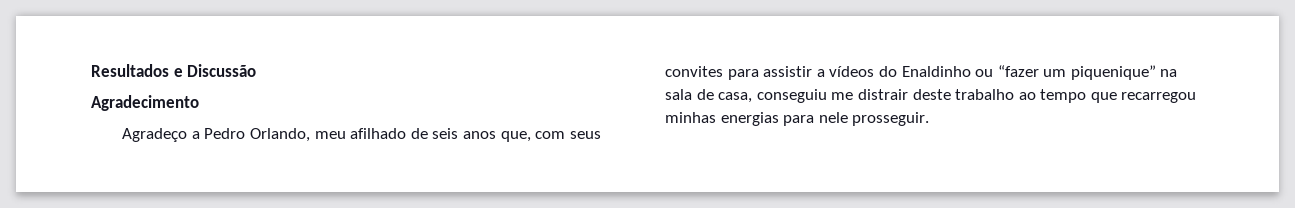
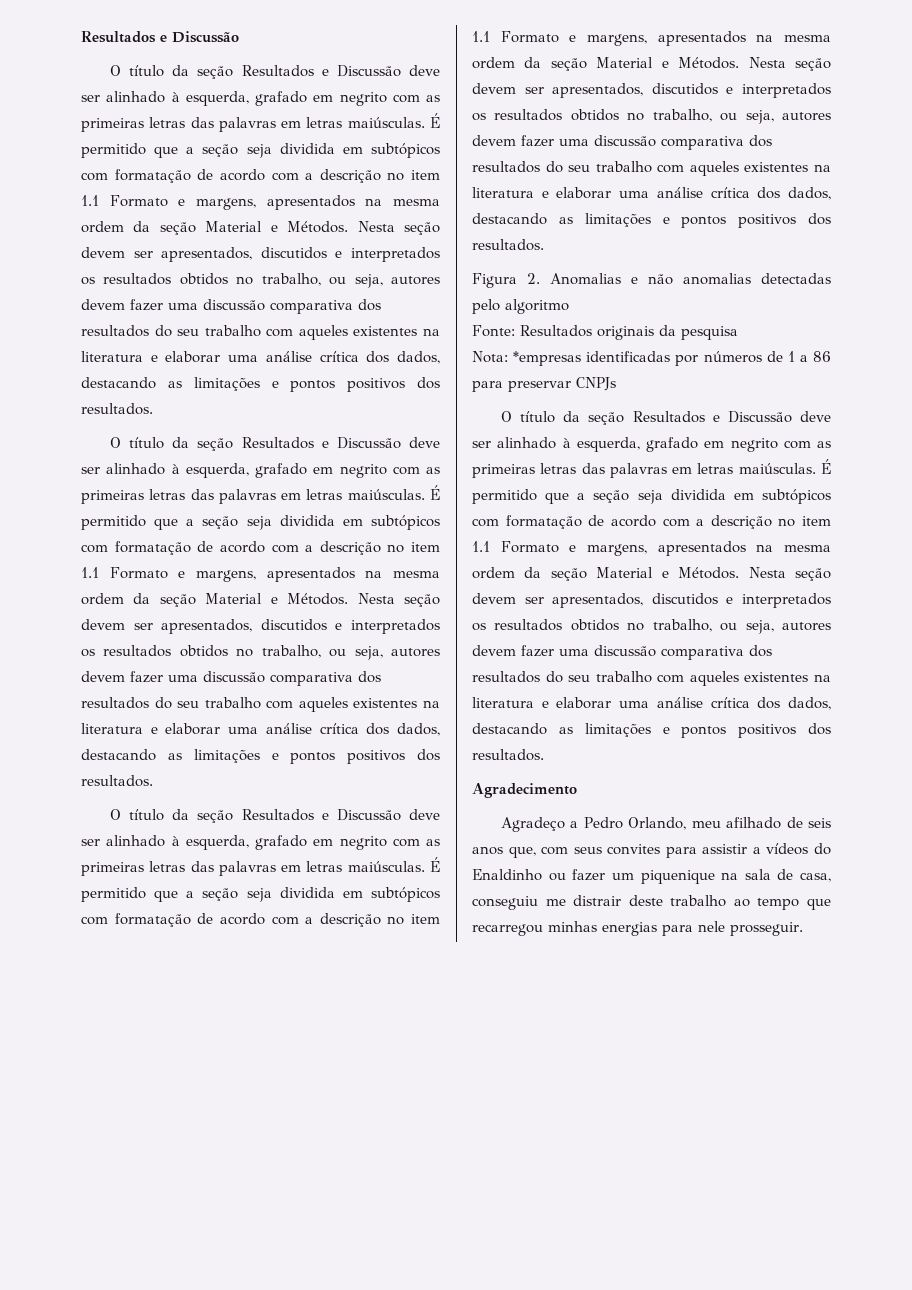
[91,64,257,77] Resultados e Discussão -> [81,31,239,43] [109,65,441,79] [81,91,440,106] [81,113,440,132] [81,143,440,158] [81,169,440,183] [81,195,440,210] [81,221,440,235] [81,247,440,262] [81,273,440,288] [81,299,381,314] [81,325,440,340] [81,351,440,364] [81,377,440,392] [81,403,153,415] [109,437,441,451] [81,463,440,478] [81,485,440,504] [81,515,440,530] [81,541,440,555] [81,567,440,582] [81,593,440,607] [81,619,440,634] [81,645,440,660] [81,671,381,686] [81,697,440,712] [81,723,440,736] [81,749,440,764] [81,775,153,787] [109,809,441,823] [81,835,440,850] [81,857,440,876] [81,887,440,902] [81,913,440,927] [472,31,831,46] [472,57,831,71] [472,83,831,98] [472,109,831,124] [472,135,772,150] [472,161,831,176] [472,187,831,200] [472,213,831,228] [472,239,544,251] [472,273,831,288] [472,299,569,314] [472,325,738,340] [472,351,831,366] [472,377,616,392] [500,411,831,425] [472,437,831,452] [472,459,831,478] [472,489,831,504] [472,515,831,529] [472,541,831,556] [472,567,831,581] [472,593,831,608] [472,619,831,634] [472,645,772,660] [472,671,831,686] [472,697,831,710] [472,723,831,738] [472,749,544,761] Resultados e Discussão // O título da seção Resultados e Discussão deve ser alinhado à esquerda, grafado em negrito com as primeiras letras das palavras em letras maiúsculas. É permitido que a seção seja dividida em subtópicos com formatação de acordo com a descrição no item 1.1 Formato e margens, apresentados na mesma ordem da seção Material e Métodos. Nesta seção devem ser apresentados, discutidos e interpretados os resultados obtidos no trabalho, ou seja, autores devem fazer uma discussão comparativa dos resultados do seu trabalho com aqueles existentes na literatura e elaborar uma análise crítica dos dados, destacando as limitações e pontos positivos dos resultados. // O título da seção Resultados e Discussão deve ser alinhado à esquerda, grafado em negrito com as primeiras letras das palavras em letras maiúsculas. É permitido que a seção seja dividida em subtópicos com formatação de acordo com a descrição no item 1.1 Formato e margens, apresentados na mesma ordem da seção Material e Métodos. Nesta seção devem ser apresentados, discutidos e interpretados os resultados obtidos no trabalho, ou seja, autores devem fazer uma discussão comparativa dos resultados do seu trabalho com aqueles existentes na literatura e elaborar uma análise crítica dos dados, destacando as limitações e pontos positivos dos resultados. // O título da seção Resultados e Discussão deve ser alinhado à esquerda, grafado em negrito com as primeiras letras das palavras em letras maiúsculas. É permitido que a seção seja dividida em subtópicos com formatação de acordo com a descrição no item 1.1 Formato e margens, apresentados na mesma ordem da seção Material e Métodos. Nesta seção devem ser apresentados, discutidos e interpretados os resultados obtidos no trabalho, ou seja, autores devem fazer uma discussão comparativa dos resultados do seu trabalho com aqueles existentes na literatura e elaborar uma análise crítica dos dados, destacando as limitações e pontos positivos dos resultados. // Figura 2. Anomalias e não anomalias detectadas pelo algoritmo // Fonte: Resultados originais da pesquisa // Nota: *empresas identificadas por números de 1 a 86 para preservar CNPJs // O título da seção Resultados e Discussão deve ser alinhado à esquerda, grafado em negrito com as primeiras letras das palavras em letras maiúsculas. É permitido que a seção seja dividida em subtópicos com formatação de acordo com a descrição no item 1.1 Formato e margens, apresentados na mesma ordem da seção Material e Métodos. Nesta seção devem ser apresentados, discutidos e interpretados os resultados obtidos no trabalho, ou seja, autores devem fazer uma discussão comparativa dos resultados do seu trabalho com aqueles existentes na literatura e elaborar uma análise crítica dos dados, destacando as limitações e pontos positivos dos resultados.
[997,65,1156,80] “fazer um piquenique” -> [572,869,715,884] fazer um piquenique

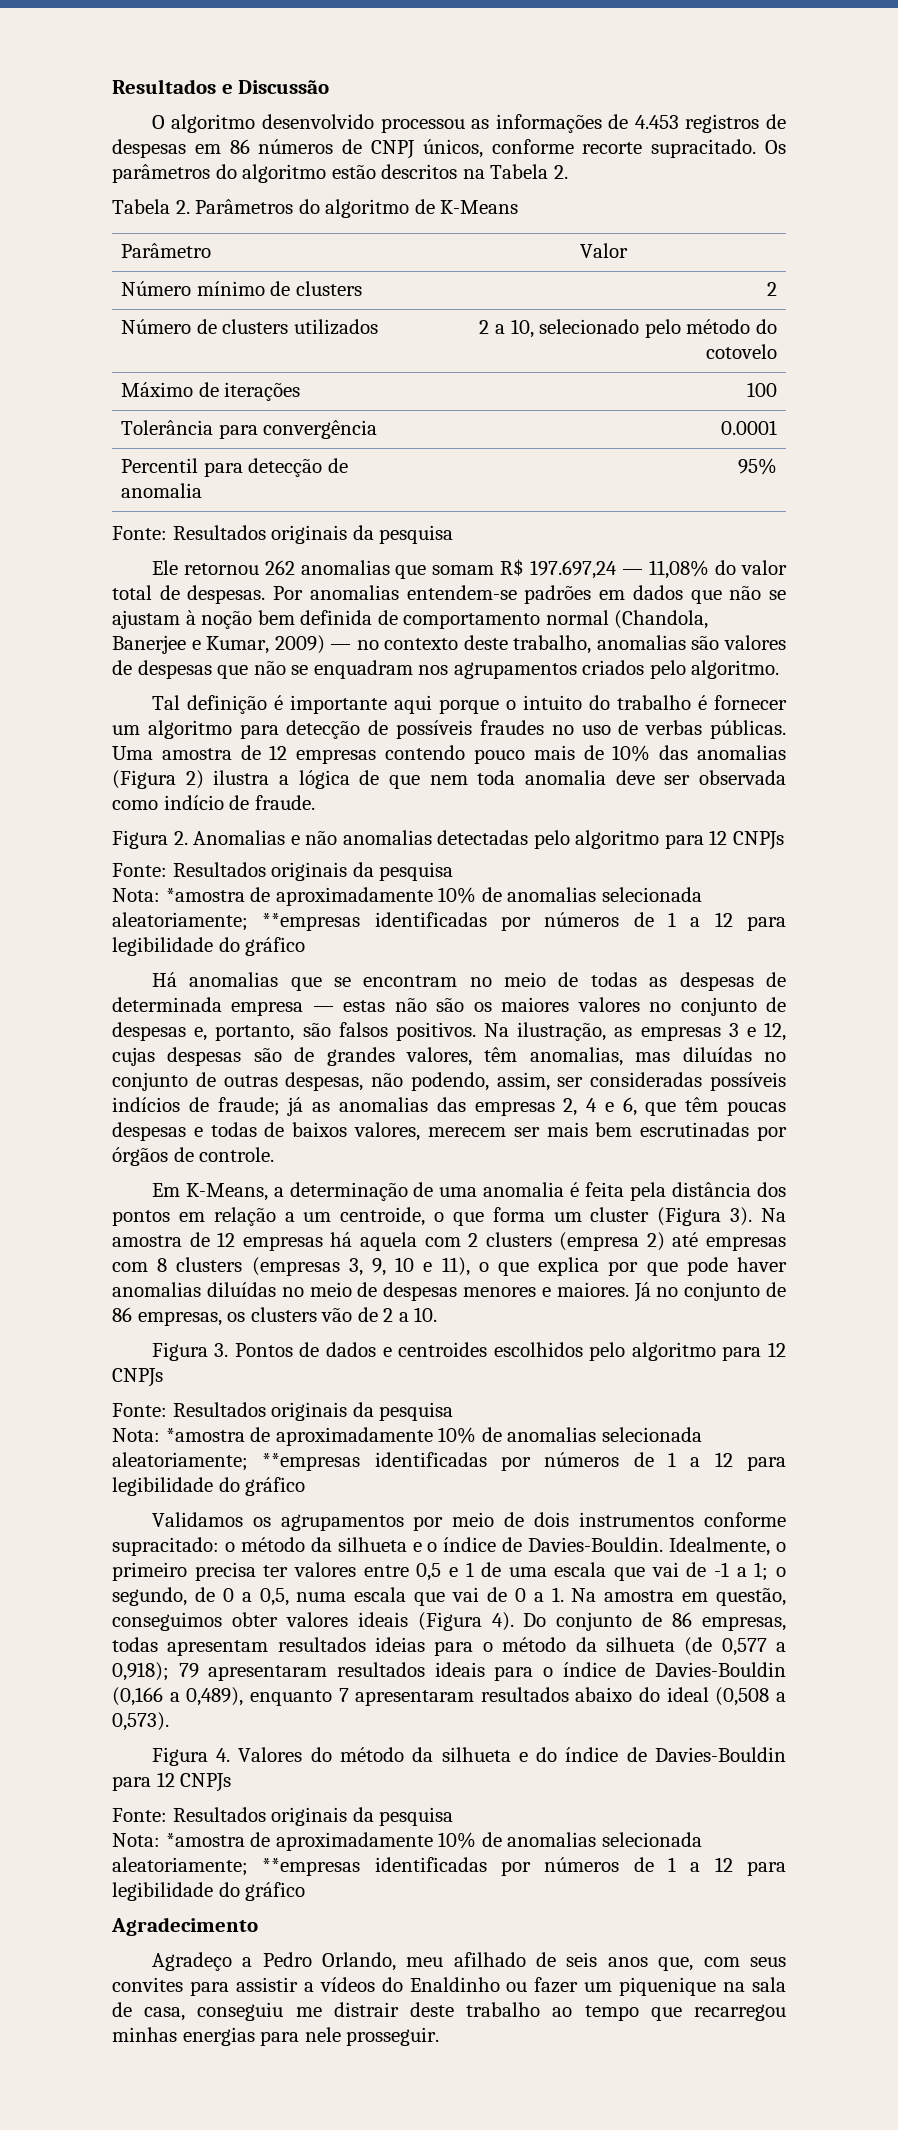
[129,65,441,79] [81,91,440,106] [81,113,440,132] [81,143,440,158] [81,169,440,183] [81,195,440,210] [81,221,440,235] [81,247,440,262] [81,273,440,288] [81,299,381,314] [81,325,440,340] [81,351,440,364] [81,377,440,392] [81,403,153,415] [109,437,441,451] [81,463,440,478] [81,485,440,504] [81,515,440,530] [81,541,440,555] [81,567,440,582] [81,593,440,607] [81,619,440,634] [81,645,440,660] [81,671,381,686] [81,697,440,712] [81,723,440,736] [81,749,440,764] [81,775,153,787] [109,809,441,823] [81,835,440,850] [81,857,440,876] [81,887,440,902] [81,913,440,927] [472,31,831,46] [472,57,831,71] [472,83,831,98] [472,109,831,124] [472,135,772,150] [472,161,831,176] [472,187,831,200] [472,213,831,228] [472,239,544,251] título da seção Resultados e Discussão deve ser alinhado à esquerda, grafado em negrito com as primeiras letras das palavras em letras maiúsculas. É permitido que a seção seja dividida em subtópicos com formatação de acordo com a descrição no item 1.1 Formato e margens, apresentados na mesma ordem da seção Material e Métodos. Nesta seção devem ser apresentados, discutidos e interpretados os resultados obtidos no trabalho, ou seja, autores devem fazer uma discussão comparativa dos resultados do seu trabalho com aqueles existentes na literatura e elaborar uma análise crítica dos dados, destacando as limitações e pontos positivos dos resultados. // O título da seção Resultados e Discussão deve ser alinhado à esquerda, grafado em negrito com as primeiras letras das palavras em letras maiúsculas. É permitido que a seção seja dividida em subtópicos com formatação de acordo com a descrição no item 1.1 Formato e margens, apresentados na mesma ordem da seção Material e Métodos. Nesta seção devem ser apresentados, discutidos e interpretados os resultados obtidos no trabalho, ou seja, autores devem fazer uma discussão comparativa dos resultados do seu trabalho com aqueles existentes na literatura e elaborar uma análise crítica dos dados, destacando as limitações e pontos positivos dos resultados. // O título da seção Resultados e Discussão deve ser alinhado à esquerda, grafado em negrito com as primeiras letras das palavras em letras maiúsculas. É permitido que a seção seja dividida em subtópicos com formatação de acordo com a descrição no item 1.1 Formato e margens, apresentados na mesma ordem da seção Material e Métodos. Nesta seção devem ser apresentados, discutidos e interpretados os resultados obtidos no trabalho, ou seja, autores devem fazer uma discussão comparativa dos resultados do seu trabalho com aqueles existentes na literatura e elaborar uma análise crítica dos dados, destacando as limitações e pontos positivos dos resultados. -> [171,114,786,133] [112,139,786,159] [112,164,568,183] [112,199,519,218] [121,243,212,258] [579,243,628,258] [121,281,362,296] [766,282,777,296] [121,319,378,335] [479,319,777,338] [705,344,777,359] [121,382,301,401] [746,382,777,397] [121,420,378,439] [720,420,777,435] [121,458,348,477] [121,483,203,498] [737,458,777,475] [112,525,454,544] [151,559,788,579] [112,585,787,604] [112,610,709,629] [112,635,786,654] [112,660,780,679] [151,695,787,714] [112,720,786,739] [112,745,786,764] [112,770,786,789] [112,795,315,810] algoritmo desenvolvido processou as informações de 4.453 registros de despesas em 86 números de CNPJ únicos, conforme recorte supracitado. Os parâmetros do algoritmo estão descritos na Tabela 2. // Tabela 2. Parâmetros do algoritmo de K-Means // Parâmetro | Valor // Número mínimo de clusters | 2 // Número de clusters utilizados | 2 a 10, selecionado pelo método do cotovelo // Máximo de iterações | 100 // Tolerância para convergência | 0.0001 // Percentil para detecção de anomalia | 95% // Fonte: Resultados originais da pesquisa // Ele retornou 262 anomalias que somam R$ 197.697,24 — 11,08% do valor total de despesas. Por anomalias entendem-se padrões em dados que não se ajustam à noção bem definida de comportamento normal (Chandola, Banerjee e Kumar, 2009) — no contexto deste trabalho, anomalias são valores de despesas que não se enquadram nos agrupamentos criados pelo algoritmo. // Tal definição é importante aqui porque o intuito do trabalho é fornecer um algoritmo para detecção de possíveis fraudes no uso de verbas públicas. Uma amostra de 12 empresas contendo pouco mais de 10% das anomalias (Figura 2) ilustra a lógica de que nem toda anomalia deve ser observada como indício de fraude.
[472,325,738,340] [472,351,831,366] [472,377,616,392] [500,411,831,425] [472,437,831,452] [472,459,831,478] [472,489,831,504] [472,515,831,529] [472,541,831,556] [472,567,831,581] [472,593,831,608] [472,619,831,634] [472,645,772,660] [472,671,831,686] [472,697,831,710] [472,723,831,738] [472,749,544,761] // Fonte: Resultados originais da pesquisa // Nota: *empresas identificadas por números de 1 a 86 para preservar CNPJs // O título da seção Resultados e Discussão deve ser alinhado à esquerda, grafado em negrito com as primeiras letras das palavras em letras maiúsculas. É permitido que a seção seja dividida em subtópicos com formatação de acordo com a descrição no item 1.1 Formato e margens, apresentados na mesma ordem da seção Material e Métodos. Nesta seção devem ser apresentados, discutidos e interpretados os resultados obtidos no trabalho, ou seja, autores devem fazer uma discussão comparativa dos resultados do seu trabalho com aqueles existentes na literatura e elaborar uma análise crítica dos dados, destacando as limitações e pontos positivos dos resultados. -> [664,830,784,850] [112,862,454,881] [112,887,702,906] [112,912,787,931] [112,937,306,956] [151,972,786,991] [112,997,786,1016] [112,1022,786,1041] [112,1047,786,1066] [112,1072,786,1091] [112,1097,787,1116] [112,1122,787,1141] [112,1147,275,1166] [151,1182,787,1201] [112,1207,786,1226] [112,1232,787,1251] [112,1257,787,1276] [112,1282,787,1302] [112,1307,438,1326] [151,1342,786,1361] [112,1368,163,1387] [112,1402,454,1421] [112,1427,702,1446] [112,1452,787,1471] [112,1477,306,1496] [151,1512,786,1531] [112,1537,786,1556] [112,1562,786,1581] [112,1587,786,1606] [112,1612,786,1631] [112,1637,787,1656] [112,1662,786,1681] [112,1687,786,1706] [112,1712,169,1731] [151,1747,786,1766] [112,1772,232,1792] [112,1807,454,1826] [112,1832,702,1851] [112,1857,787,1876] [112,1882,306,1901] para 12 CNPJs // Fonte: Resultados originais da pesquisa // Nota: *amostra de aproximadamente 10% de anomalias selecionada aleatoriamente; **empresas identificadas por números de 1 a 12 para legibilidade do gráfico // Há anomalias que se encontram no meio de todas as despesas de determinada empresa — estas não são os maiores valores no conjunto de despesas e, portanto, são falsos positivos. Na ilustração, as empresas 3 e 12, cujas despesas são de grandes valores, têm anomalias, mas diluídas no conjunto de outras despesas, não podendo, assim, ser consideradas possíveis indícios de fraude; já as anomalias das empresas 2, 4 e 6, que têm poucas despesas e todas de baixos valores, merecem ser mais bem escrutinadas por órgãos de controle. // Em K-Means, a determinação de uma anomalia é feita pela distância dos pontos em relação a um centroide, o que forma um cluster (Figura 3). Na amostra de 12 empresas há aquela com 2 clusters (empresa 2) até empresas com 8 clusters (empresas 3, 9, 10 e 11), o que explica por que pode haver anomalias diluídas no meio de despesas menores e maiores. Já no conjunto de 86 empresas, os clusters vão de 2 a 10. // Figura 3. Pontos de dados e centroides escolhidos pelo algoritmo para 12 CNPJs // Fonte: Resultados originais da pesquisa // Nota: *amostra de aproximadamente 10% de anomalias selecionada aleatoriamente; **empresas identificadas por números de 1 a 12 para legibilidade do gráfico // Validamos os agrupamentos por meio de dois instrumentos conforme supracitado: o método da silhueta e o índice de Davies-Bouldin. Idealmente, o primeiro precisa ter valores entre 0,5 e 1 de uma escala que vai de -1 a 1; o segundo, de 0 a 0,5, numa escala que vai de 0 a 1. Na amostra em questão, conseguimos obter valores ideais (Figura 4). Do conjunto de 86 empresas, todas apresentam resultados ideias para o método da silhueta (de 0,577 a 0,918); 79 apresentaram resultados ideais para o índice de Davies-Bouldin (0,166 a 0,489), enquanto 7 apresentaram resultados abaixo do ideal (0,508 a 0,573). // Figura 4. Valores do método da silhueta e do índice de Davies-Bouldin para 12 CNPJs // Fonte: Resultados originais da pesquisa // Nota: *amostra de aproximadamente 10% de anomalias selecionada aleatoriamente; **empresas identificadas por números de 1 a 12 para legibilidade do gráfico

